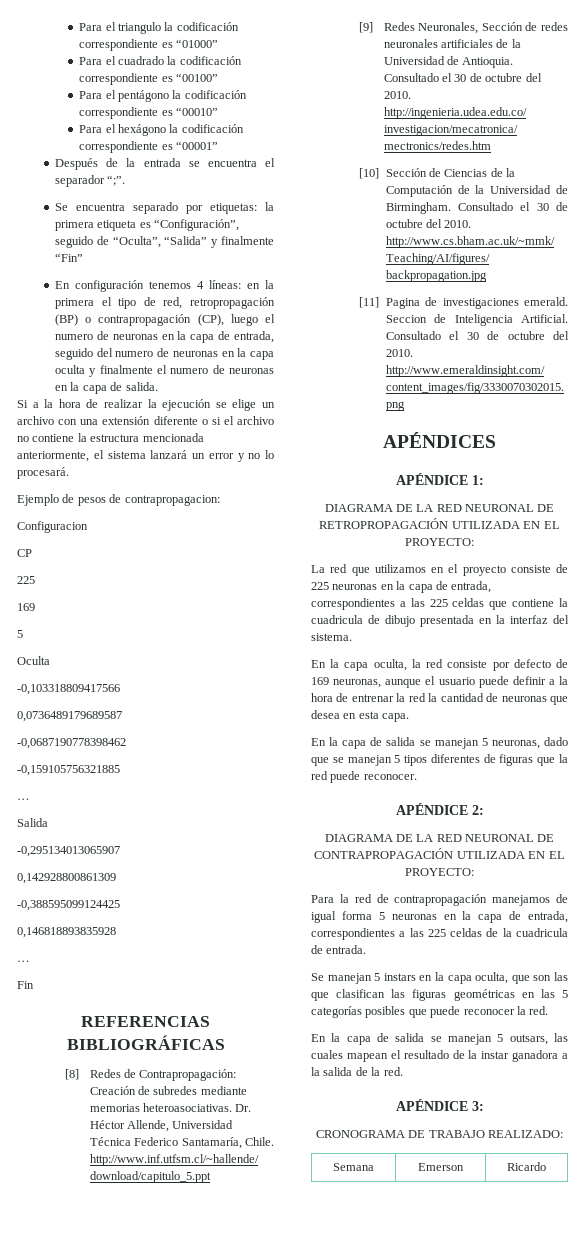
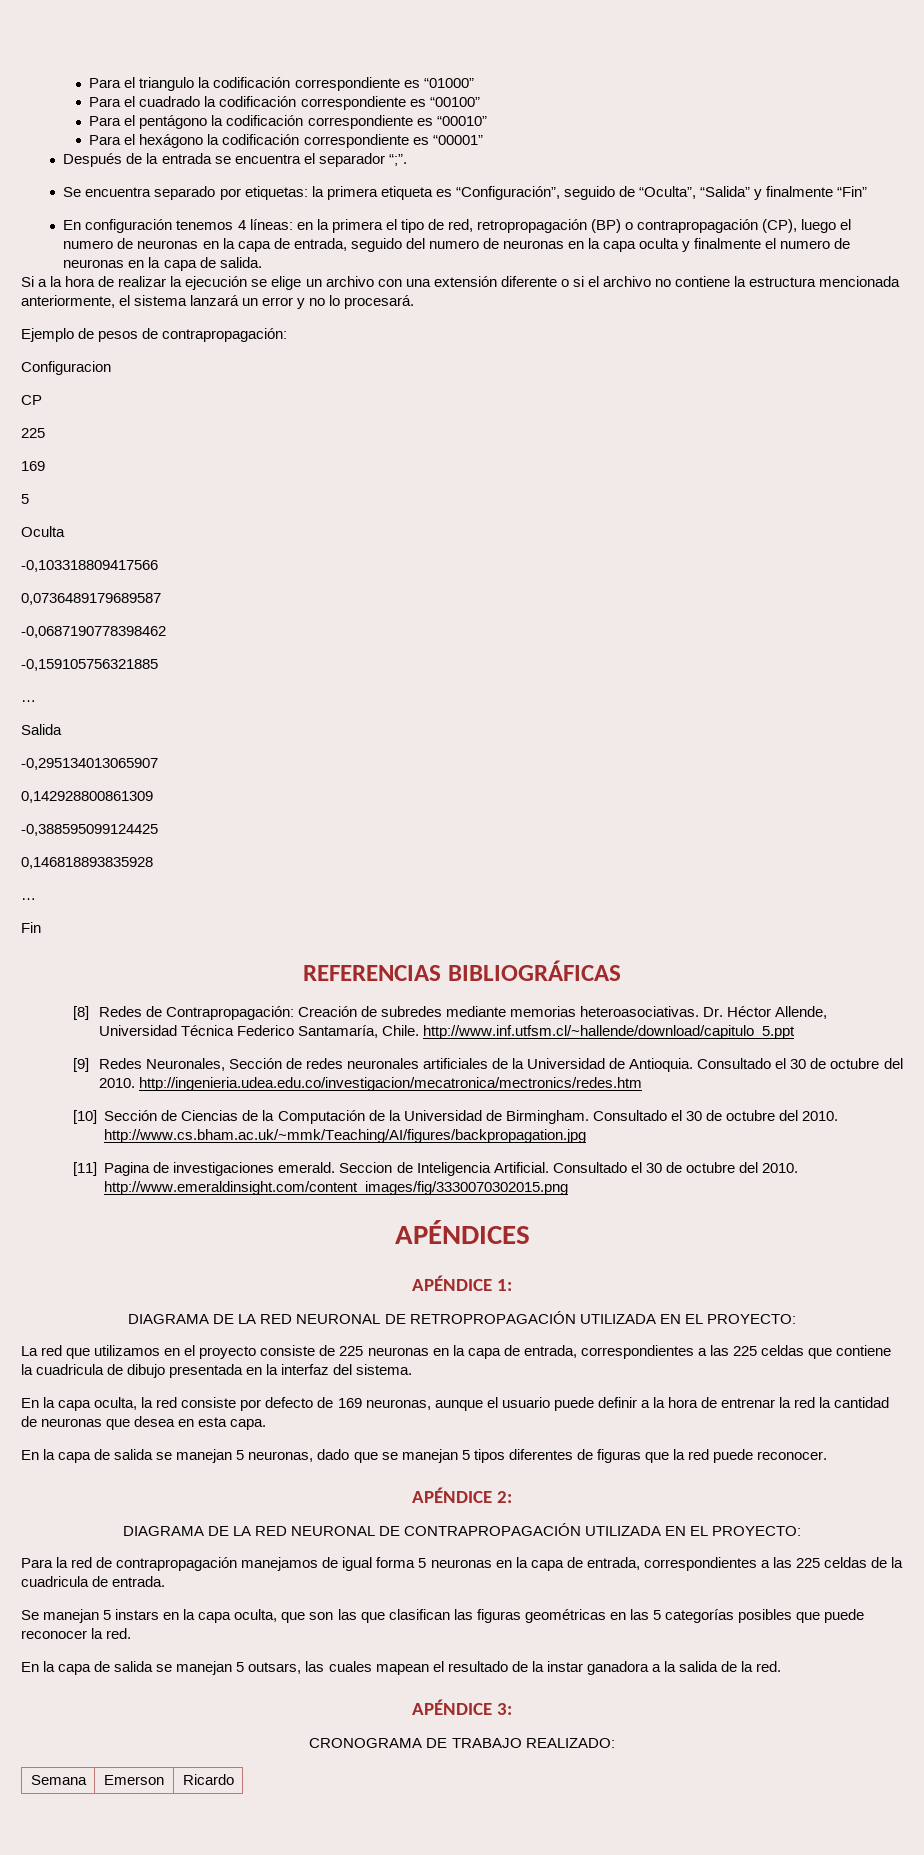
[124,495,220,506] contrapropagacion: -> [162,328,288,342] contrapropagación:

